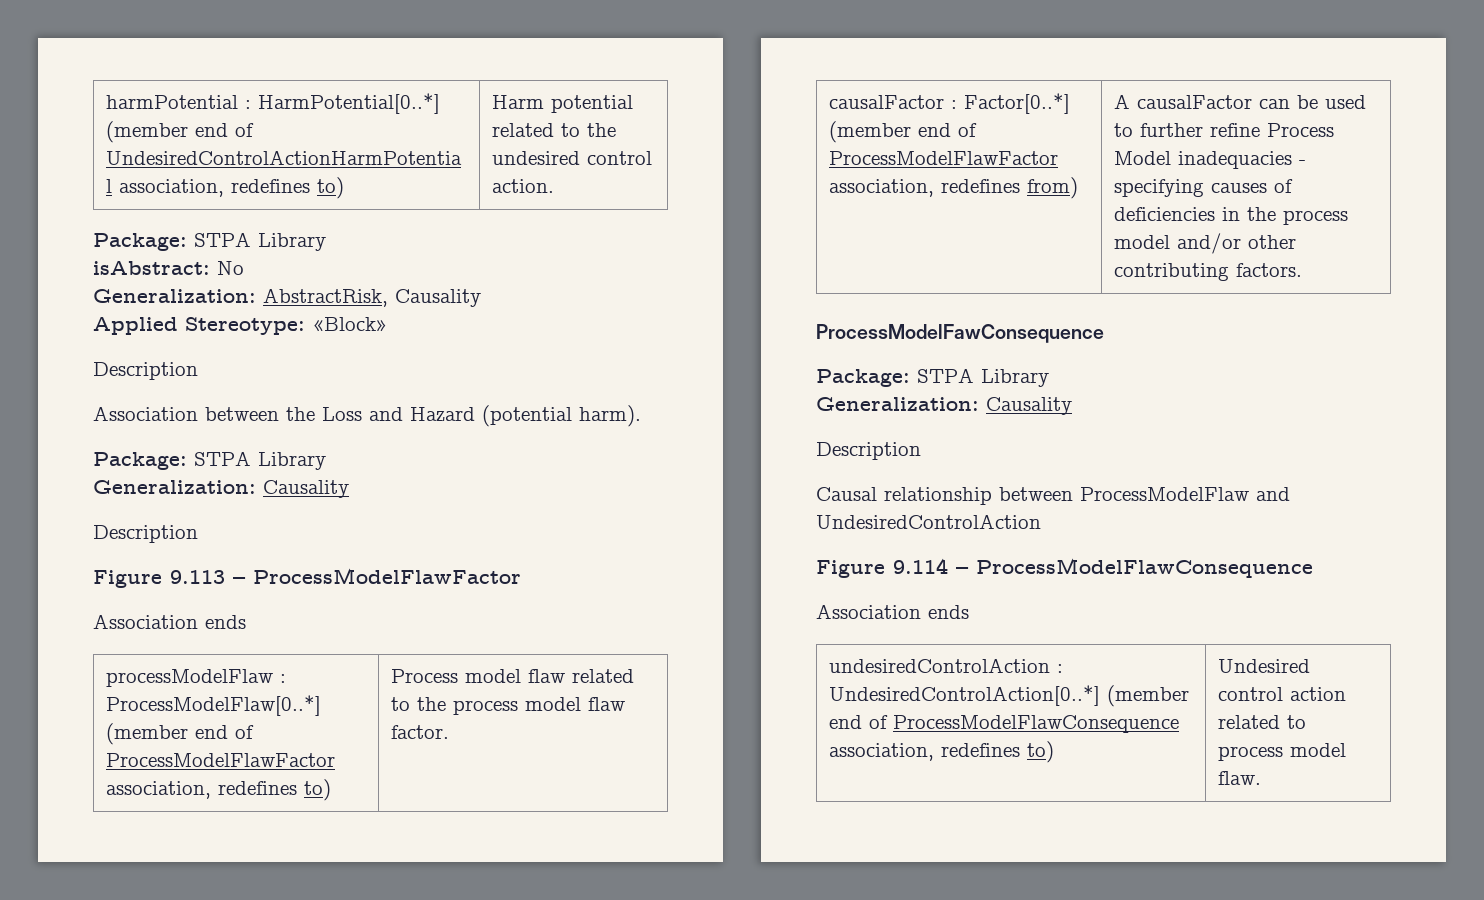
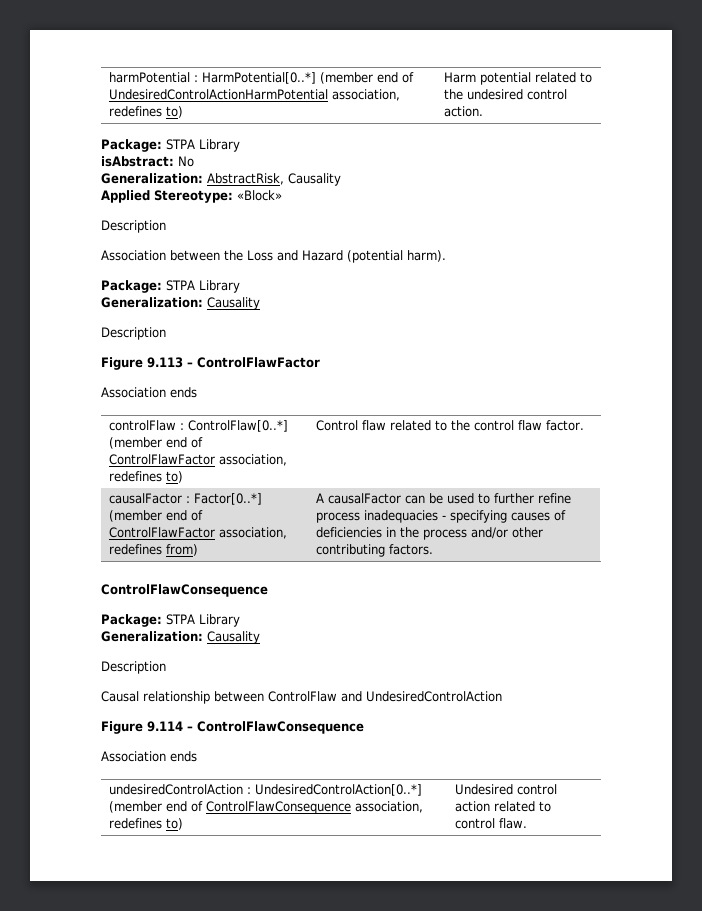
[253,568,521,584] [93,614,246,629] [106,669,287,687] [106,695,322,716] [106,723,255,745] [106,753,336,767] [106,779,332,801] [391,669,522,683] ProcessModelFlawFactor // Association ends // processModelFlaw : ProcessModelFlaw[0..*] (member end of ProcessModelFlawFactor association, redefines to) | Process model -> [197,357,320,368] [101,387,197,398] [109,420,289,432] [109,437,204,449] [109,454,288,466] [109,471,184,483] [316,420,359,431] ControlFlawFactor // Association ends // controlFlaw : ControlFlaw[0..*] (member end of ControlFlawFactor association, redefines to) | Control
[453,697,582,715] process model -> [474,420,515,431] control
[829,151,1059,165] ProcessModelFlawFactor -> [109,527,216,538] ControlFlawFactor
[1267,123,1335,137] [1114,151,1172,165] Process Model -> [316,512,361,523] process
[1114,235,1171,249] model -> (468, 534) none
[816,324,1104,343] ProcessModelFawConsequence -> [101,584,268,597] ControlFlawConsequence
[1080,487,1249,501] ProcessModelFlaw -> [268,691,337,702] ControlFlaw
[976,558,1313,578] ProcessModelFlawConsequence -> [197,721,364,734] ControlFlawConsequence
[893,715,1180,733] ProcessModelFlawConsequence -> [206,801,352,814] ControlFlawConsequence
[1218,743,1347,761] process model -> [455,818,496,829] control

